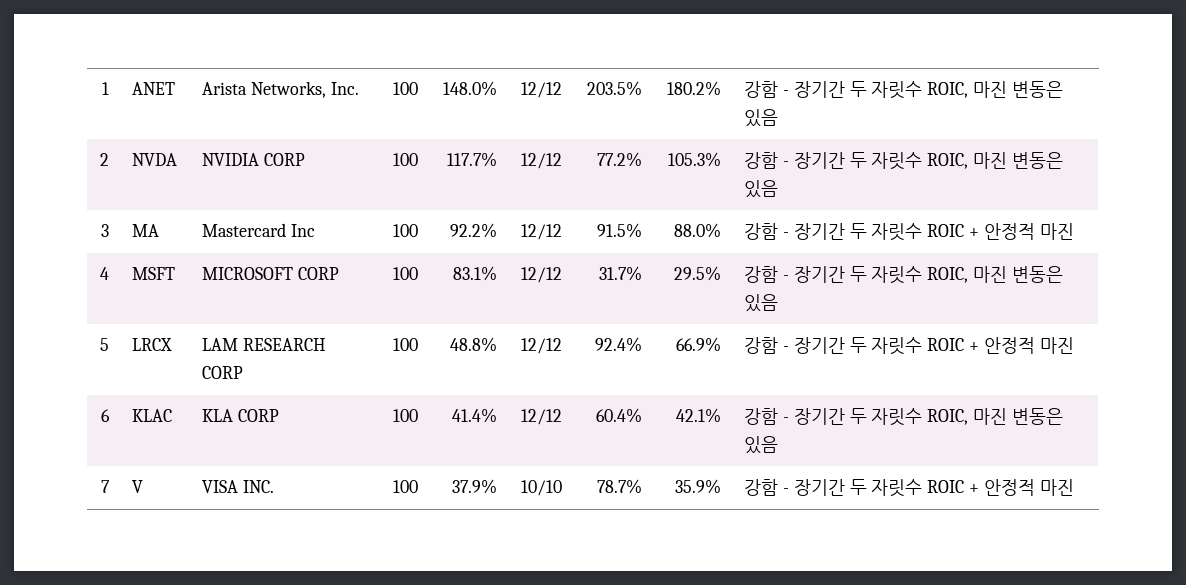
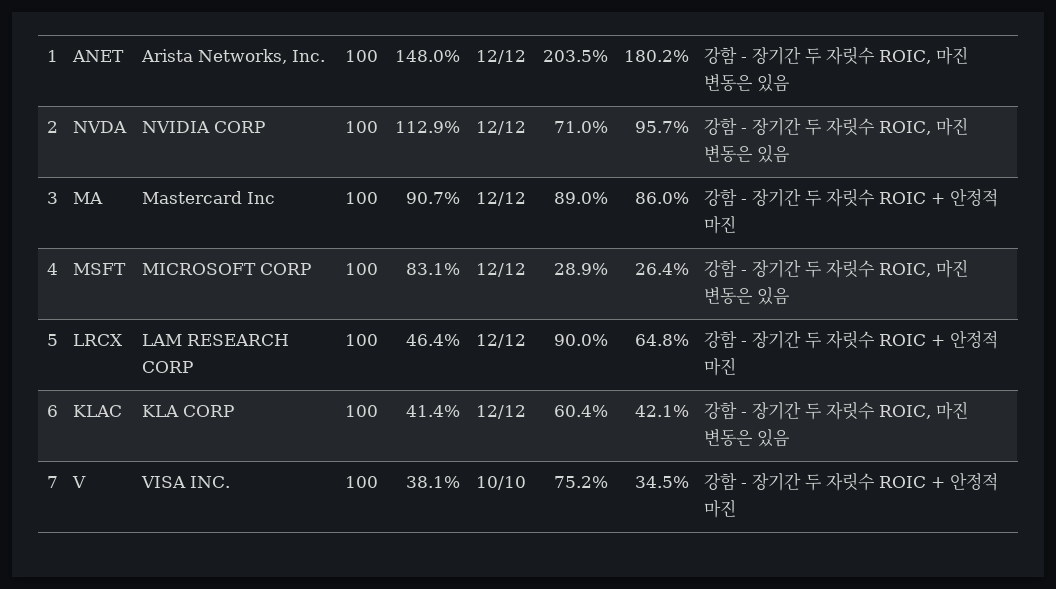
[447,152,498,167] [521,153,563,169] [597,152,643,167] [668,152,722,167] 117.7% | 12/12 | 77.2% | 105.3% -> [395,121,461,133] [476,121,527,135] [554,121,609,133] [635,121,690,133] 112.9% | 12/12 | 71.0% | 95.7%
[450,223,498,238] [521,224,563,240] [597,223,643,238] [674,223,722,238] 92.2% | 12/12 | 91.5% | 88.0% -> [406,192,461,204] [476,192,527,206] [554,192,609,204] [635,192,690,204] 90.7% | 12/12 | 89.0% | 86.0%
[599,266,643,281] [674,266,722,281] 31.7% | 29.5% -> [554,263,609,275] [635,263,690,275] 28.9% | 26.4%
[450,337,498,352] [521,338,563,354] [595,337,643,352] [676,337,722,352] 48.8% | 12/12 | 92.4% | 66.9% -> [406,334,461,346] [476,334,527,348] [554,334,609,346] [635,334,690,346] 46.4% | 12/12 | 90.0% | 64.8%
[452,479,498,494] 37.9% -> [406,476,461,488] 38.1%
[597,479,643,494] [675,479,722,494] 78.7% | 35.9% -> [554,476,609,488] [635,476,690,488] 75.2% | 34.5%

